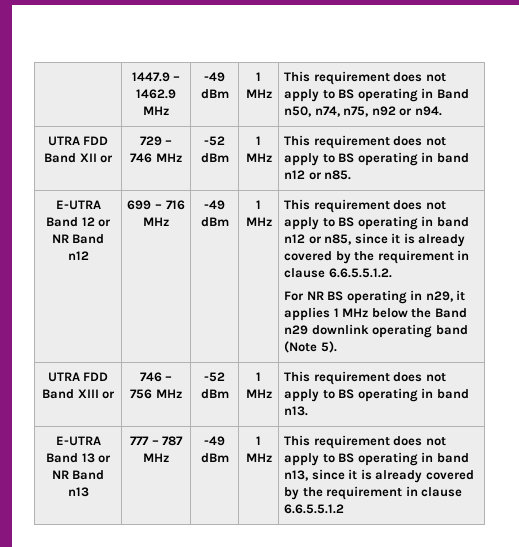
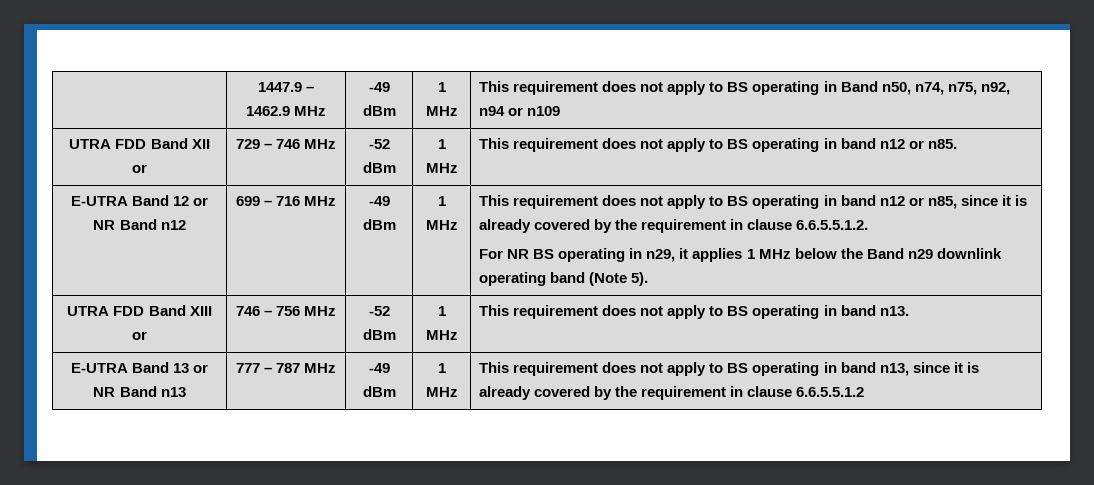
[371,106,442,116] n92 or n94. -> [980,82,1010,95] [479,106,561,116] n92, n94 or n109

